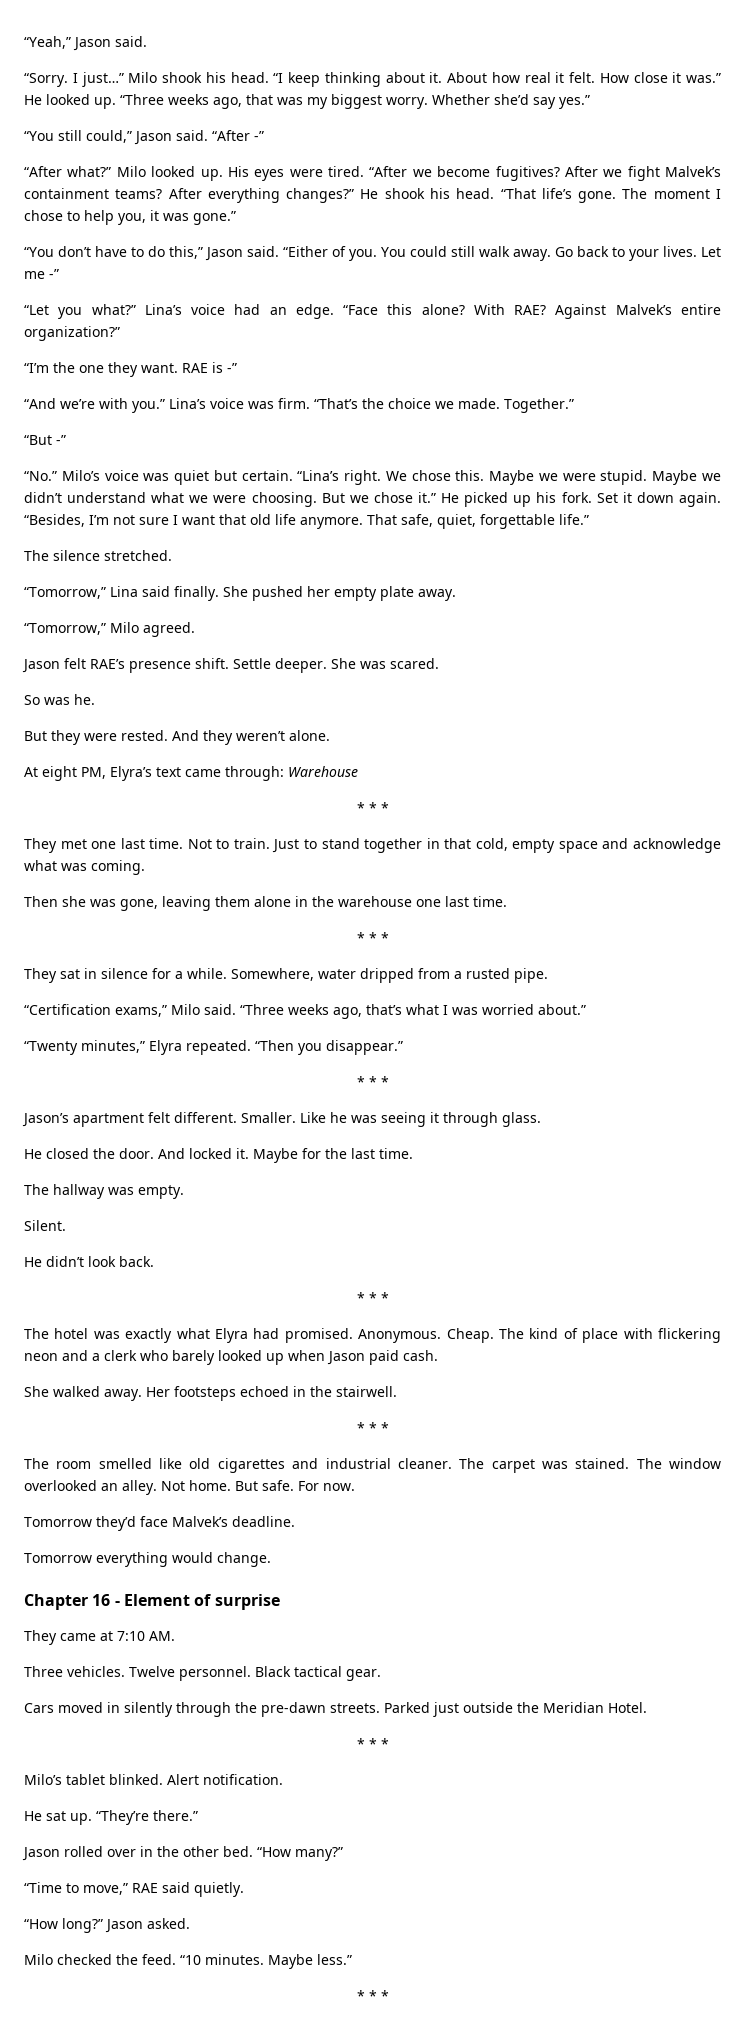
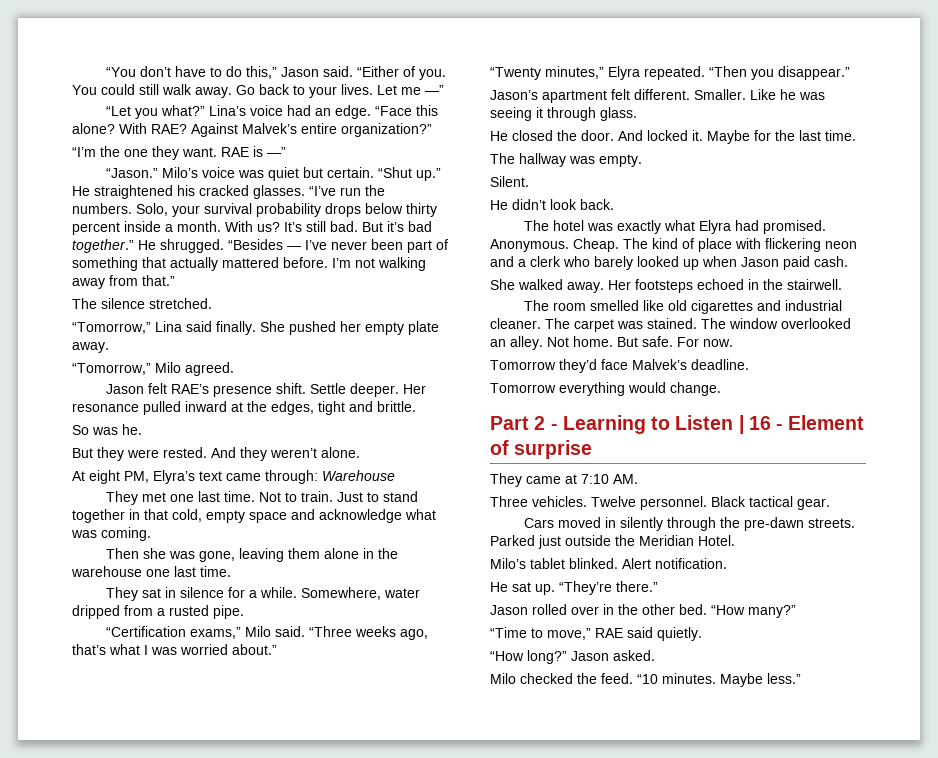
[24,36,147,51] [24,72,721,87] [24,94,590,109] [24,130,264,145] [24,166,721,181] [24,188,722,203] [24,210,236,225] “Yeah,” Jason said. // “Sorry. I just…” Milo shook his head. “I keep thinking about it. About how real it felt. How close it was.” He looked up. “Three weeks ago, that was my biggest worry. Whether she’d say yes.” // “You still could,” Jason said. “After -” // “After what?” Milo looked up. His eyes were tired. “After we become fugitives? After we fight Malvek’s containment teams? After everything changes?” He shook his head. “That life’s gone. The moment I chose to help you, it was gone.” // -> (106, 72) none
[49,269,59,279] -” -> [425,85,444,95] —”
[227,363,237,373] [24,398,574,413] [24,435,66,445] [24,471,57,481] -” // “And we’re with you.” Lina’s voice was firm. “That’s the choice we made. Together.” // “But -” // “No.” -> [267,147,286,157] [106,168,159,178] —” // “Jason.”
[297,470,721,485] [24,492,721,507] [24,514,589,529] “Lina’s right. We chose this. Maybe we were stupid. Maybe we didn’t understand what we were choosing. But we chose it.” He picked up his fork. Set it down again. “Besides, I’m not sure I want that old life anymore. That safe, quiet, forgettable life.” -> [378,167,442,181] [72,185,385,199] [72,203,437,217] [72,221,432,235] [72,239,448,253] [72,257,426,271] [72,275,175,289] “Shut up.” He straightened his cracked glasses. “I’ve run the numbers. Solo, your survival probability drops below thirty percent inside a month. With us? It’s still bad. But it’s bad together.” He shrugged. “Besides — I’ve never been part of something that actually mattered before. I’m not walking away from that.”
[331,658,439,669] She was scared. -> [403,384,427,394] [72,401,416,415] Her resonance pulled inward at the edges, tight and brittle.
[356,802,389,813] // * * * -> (395, 475) none
[356,932,389,943] // * * * -> (231, 571) none
[356,1076,389,1087] // * * * -> (850, 73) none
[356,1292,389,1303] // * * * -> (614, 204) none
[356,1422,389,1433] // * * * -> (842, 284) none
[24,1594,88,1610] Chapter -> [490,415,744,434] Part 2 - Learning to Listen |
[356,1738,389,1749] // * * * -> (735, 540) none
[356,1990,389,2001] // * * * -> (801, 678) none

